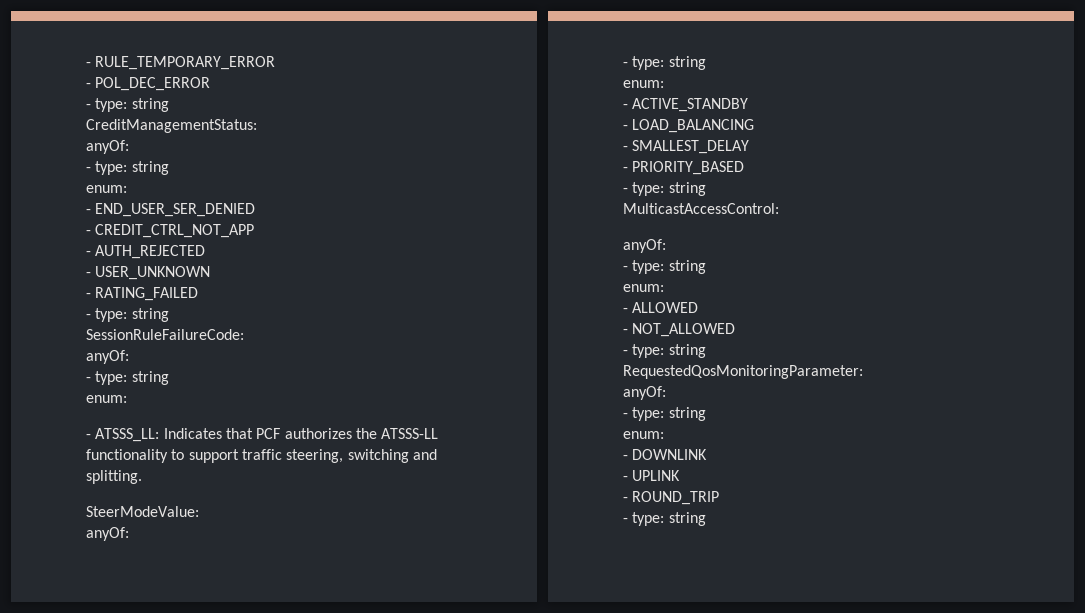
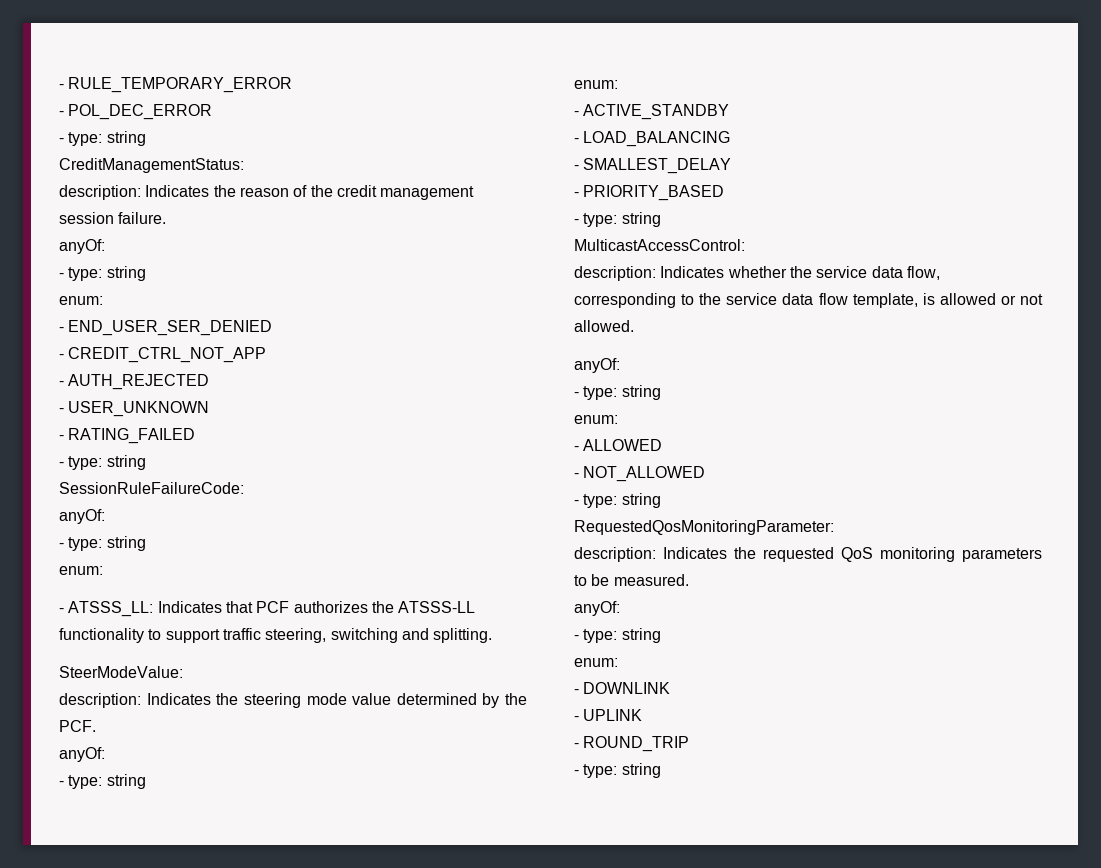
(257, 126) none -> [59,185,475,200] [59,212,167,224] // description: Indicates the reason of the credit management session failure.
(199, 511) none -> [59,693,527,708] [59,720,96,732] // description: Indicates the steering mode value determined by the PCF.
(779, 208) none -> [574,266,940,281] [574,293,1043,308] [574,320,634,332] // description: Indicates whether the service data flow, corresponding to the service data flow template, is allowed or not allowed.
(863, 372) none -> [574,547,1042,562] [574,574,689,586] // description: Indicates the requested QoS monitoring parameters to be measured.

